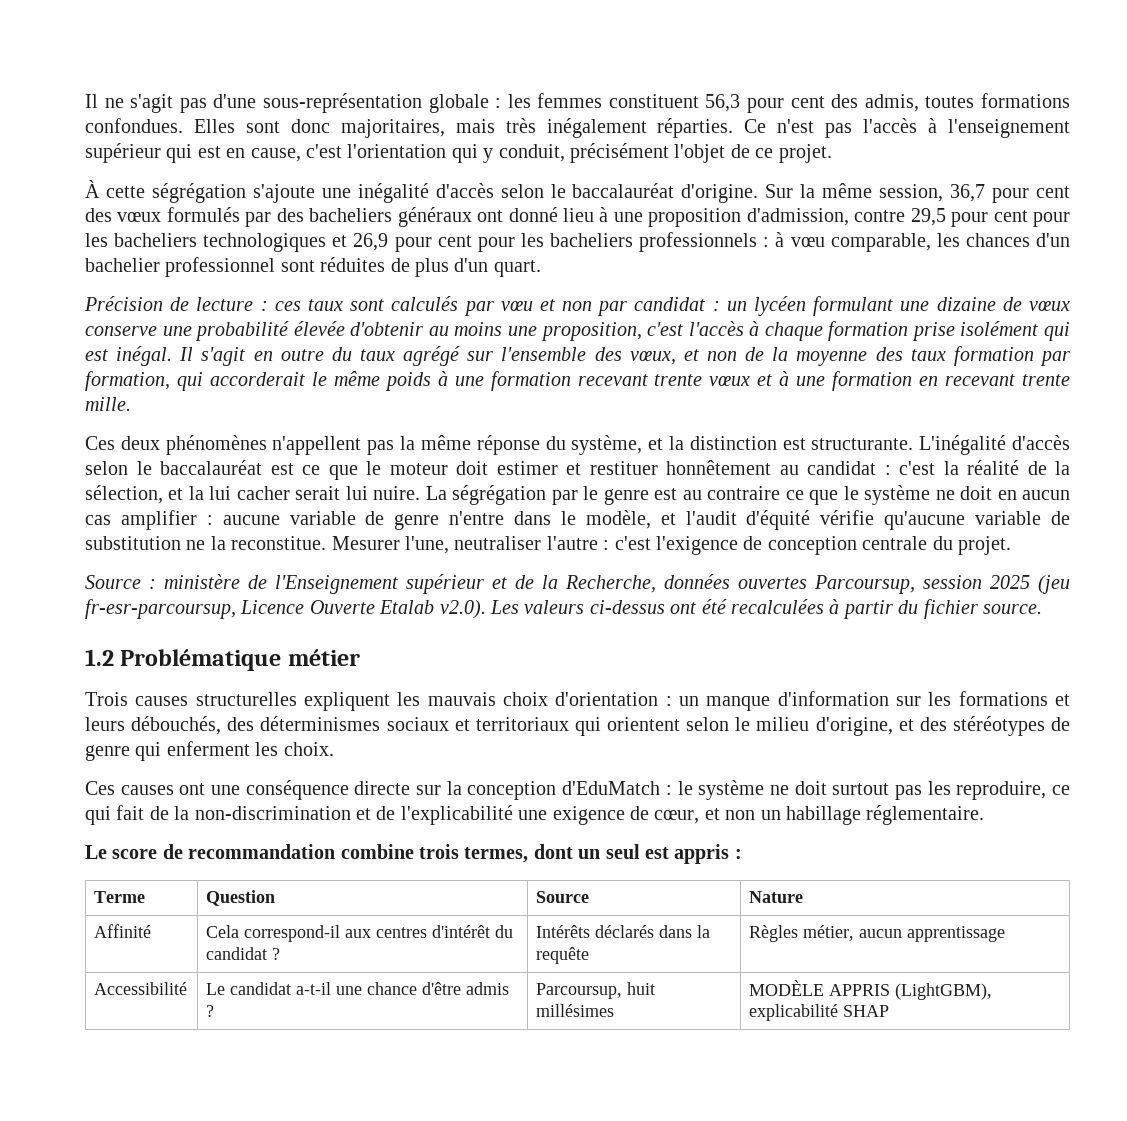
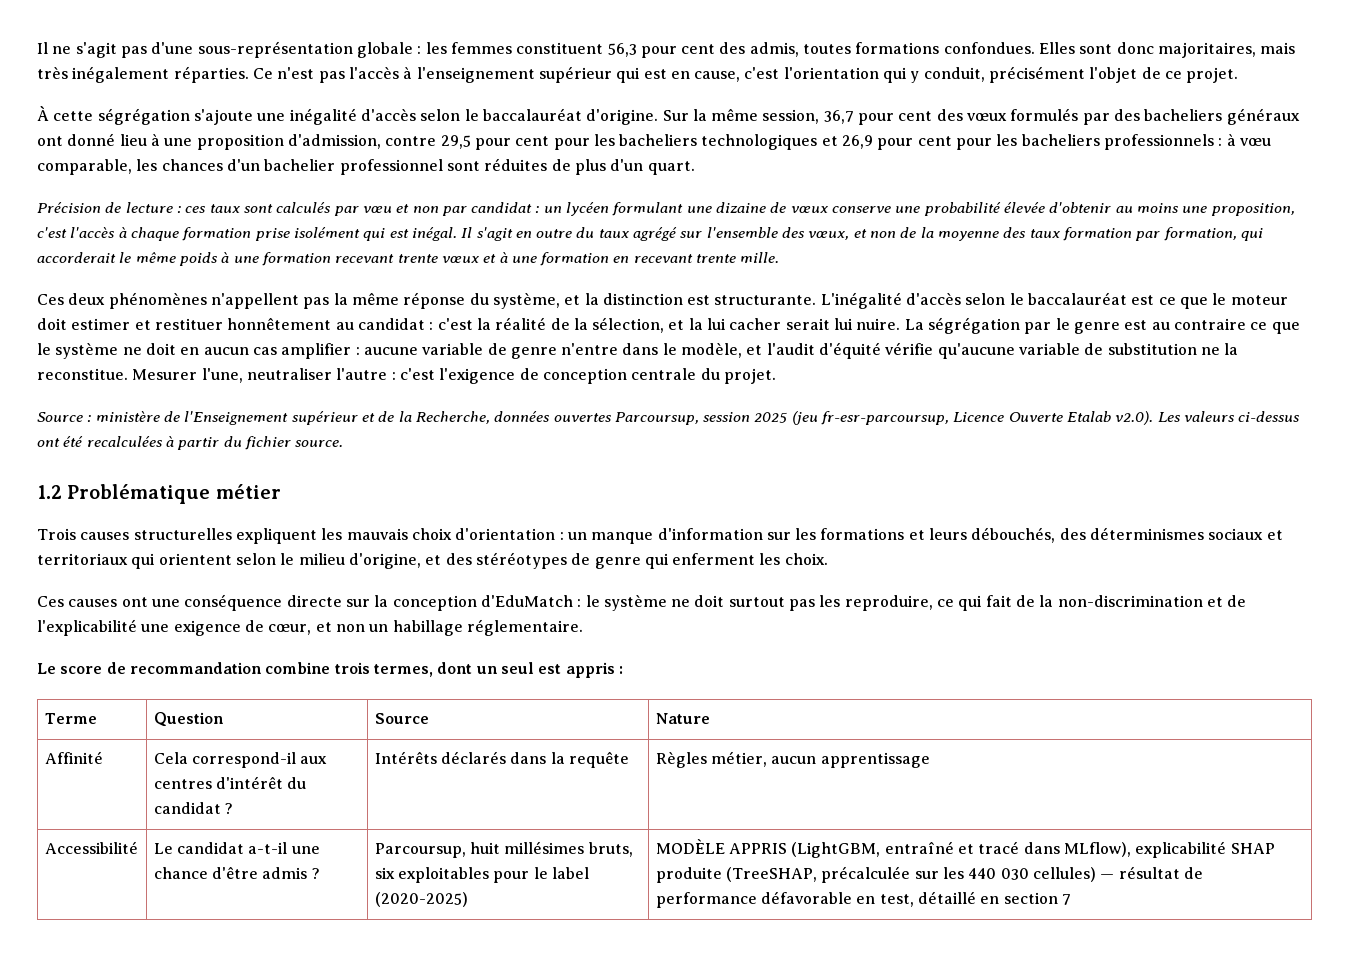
[749,980,993,1000] [749,1004,890,1021] | MODÈLE APPRIS (LightGBM), explicabilité SHAP -> [588,842,633,857] [374,867,590,883] [374,892,468,907] [655,839,1275,858] [655,866,1204,883] [655,891,1072,908] bruts, six exploitables pour le label (2020-2025) | MODÈLE APPRIS (LightGBM, entraîné et tracé dans MLflow), explicabilité SHAP produite (TreeSHAP, précalculée sur les 440 030 cellules) — résultat de performance défavorable en test, détaillé en section 7

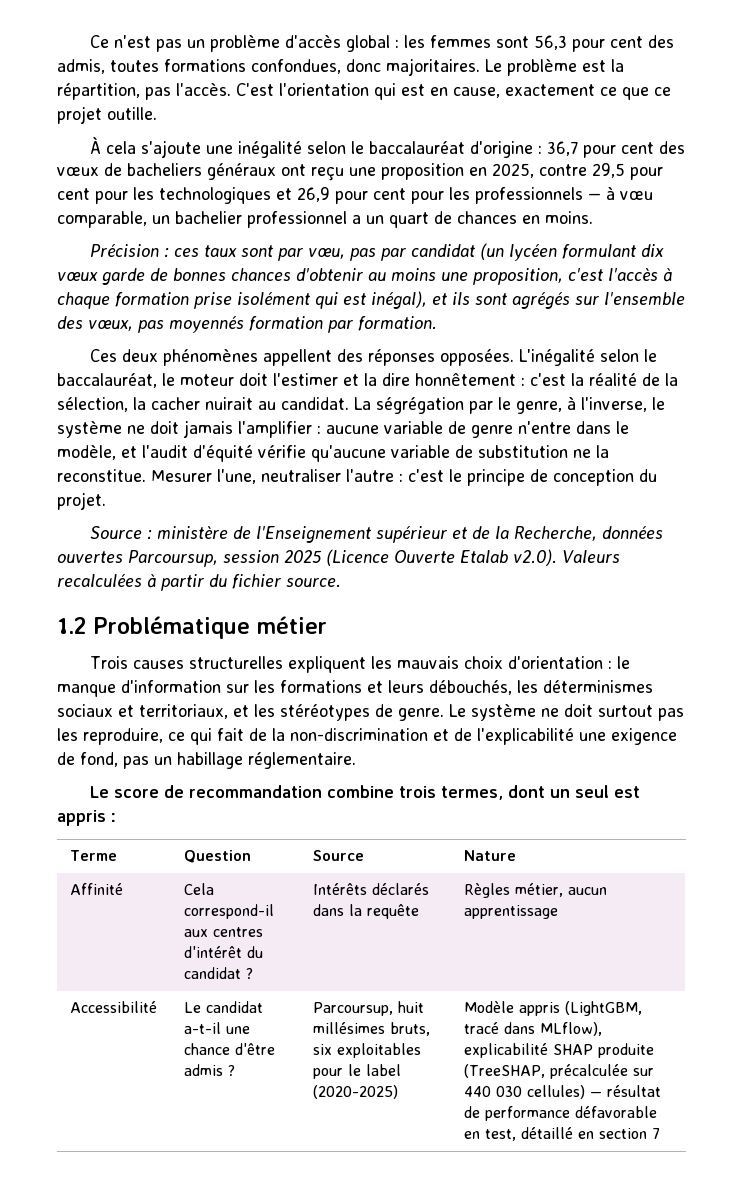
[37,41,413,58] Il ne s'agit pas d'une sous-représentation globale -> [90,35,391,52] Ce n'est pas un problème d'accès global
[516,42,604,54] constituent -> [496,36,530,48] sont
[943,42,1296,58] [37,66,1239,83] confondues. Elles sont donc majoritaires, mais très inégalement réparties. Ce n'est pas l'accès à l'enseignement supérieur qui est en cause, c'est l'orientation qui y conduit, précisément l'objet de ce projet. -> [251,58,624,76] [57,83,671,100] [57,106,157,124] confondues, donc majoritaires. Le problème est la répartition, pas l'accès. C'est l'orientation qui est en cause, exactement ce que ce projet outille.
[53,108,190,125] cette ségrégation -> [106,141,137,154] cela
[360,108,820,125] d'accès selon le baccalauréat d'origine. Sur la même session, -> [307,141,543,158] selon le baccalauréat d'origine :
[1010,108,1300,125] [37,133,381,150] formulés par des bacheliers généraux ont donné lieu à une proposition d'admission, -> [104,163,534,181] de bacheliers généraux ont reçu une proposition en 2025,
[619,134,698,146] bacheliers -> (154, 193) none
[1021,133,1272,150] [37,158,695,175] bacheliers professionnels : à vœu comparable, les chances d'un bachelier professionnel sont réduites de plus d'un quart. -> [475,186,653,204] [57,211,593,228] professionnels — à vœu comparable, un bachelier professionnel a un quart de chances en moins.
[105,202,173,213] de lecture -> (160, 250) none
[276,202,1046,216] calculés par vœu et non par candidat : un lycéen formulant une dizaine de vœux conserve une probabilité élevée -> [278,243,665,261] [57,268,291,285] par vœu, pas par candidat (un lycéen formulant dix vœux garde de bonnes chances
[411,227,1263,241] [37,252,780,266] [37,292,1288,309] [37,317,425,330] inégal. Il s'agit en outre du taux agrégé sur l'ensemble des vœux, et non de la moyenne des taux formation par formation, qui accorderait le même poids à une formation recevant trente vœux et à une formation en recevant trente mille. // Ces deux phénomènes n'appellent pas la même réponse du système, et la distinction est structurante. L'inégalité d'accès selon le baccalauréat est ce que le moteur doit estimer et restituer honnêtement au candidat -> [371,291,685,309] [57,316,437,333] [90,349,658,366] [57,373,516,388] inégal), et ils sont agrégés sur l'ensemble des vœux, pas moyennés formation par formation. // Ces deux phénomènes appellent des réponses opposées. L'inégalité selon le baccalauréat, le moteur doit l'estimer et la dire honnêtement
[668,317,1300,334] [37,343,352,359] et la lui cacher serait lui nuire. La ségrégation par le genre est au contraire ce que le système ne doit en aucun cas amplifier -> [133,396,665,414] [57,420,312,438] la cacher nuirait au candidat. La ségrégation par le genre, à l'inverse, le système ne doit jamais l'amplifier
[439,368,516,384] l'exigence -> [449,469,525,486] le principe
[631,368,697,380] centrale -> (634, 477) none
[791,411,1301,425] [37,436,84,447] (jeu fr-esr-parcoursup, Licence Ouverte Etalab v2.0). Les valeurs ci-dessus ont été -> [326,549,620,566] (Licence Ouverte Etalab v2.0). Valeurs
[567,532,587,540] un -> [617,656,631,669] le
[1059,528,1086,540] des -> [517,680,538,693] les
[37,552,828,569] [37,594,600,611] territoriaux qui orientent selon le milieu d'origine, et des stéréotypes de genre qui enferment les choix. // Ces causes ont une conséquence directe sur la conception d'EduMatch : le -> [139,704,466,721] territoriaux, et les stéréotypes de genre. Le
[268,622,365,635] cœur, et non -> [80,752,149,769] fond, pas
[655,839,975,858] MODÈLE APPRIS (LightGBM, entraîné et -> [464,1001,643,1016] Modèle appris (LightGBM,
[943,867,965,879] les -> (655, 1072) none

